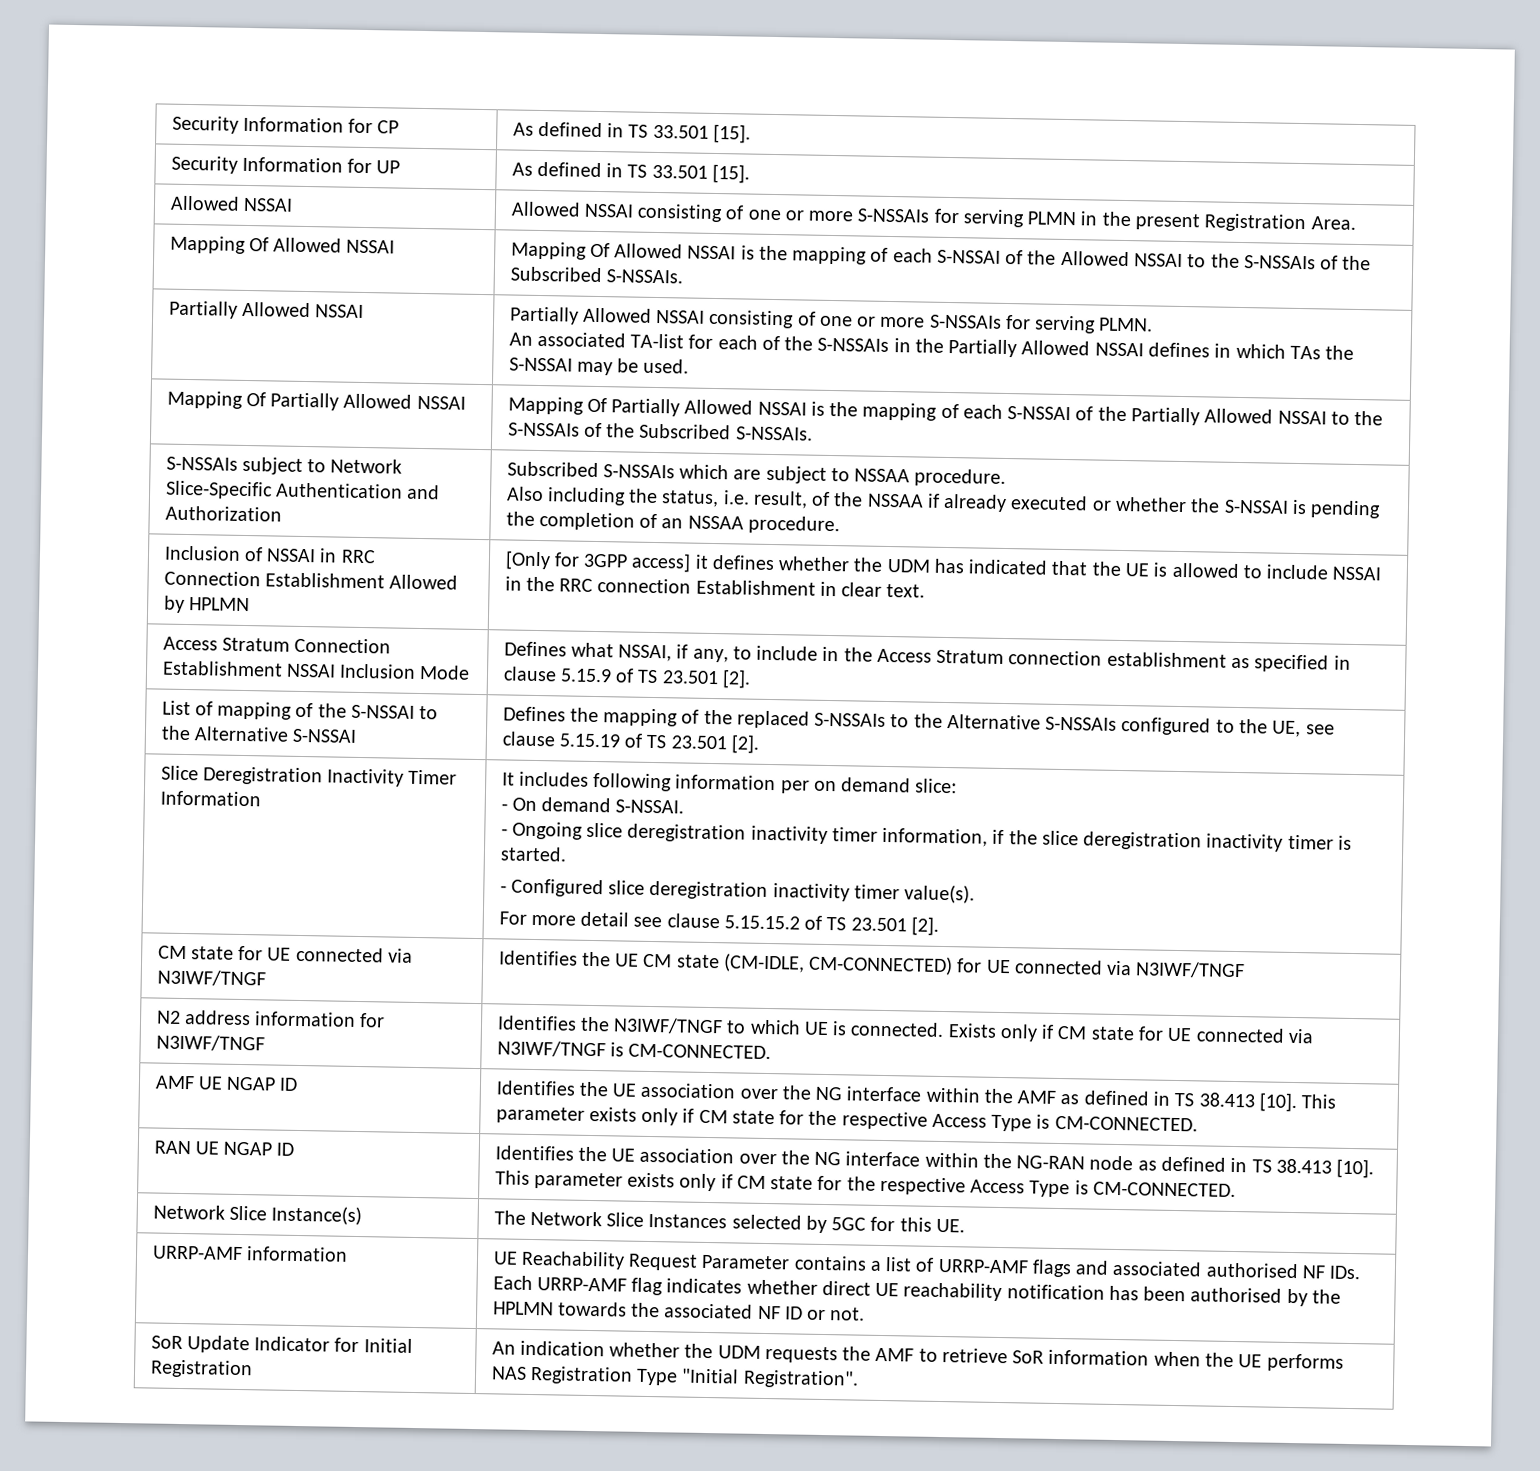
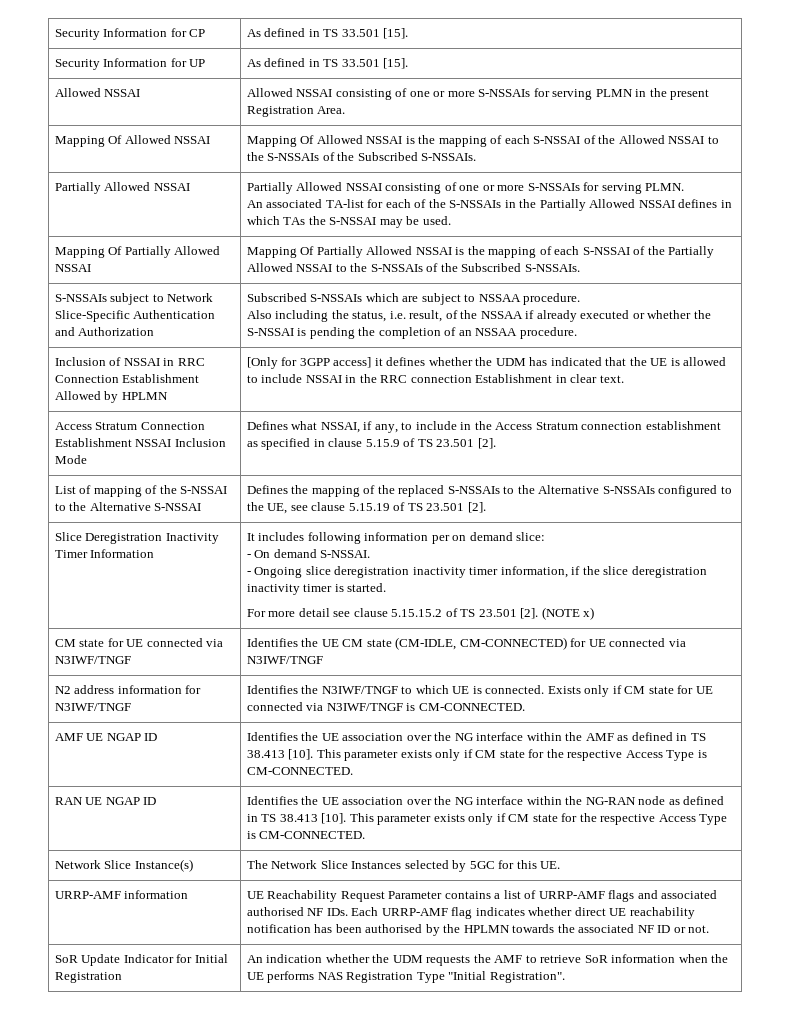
[499,878,976,904] // - Configured slice deregistration inactivity timer value(s). -> (387, 587) none
(939, 926) none -> [541,607,595,620] (NOTE x)

